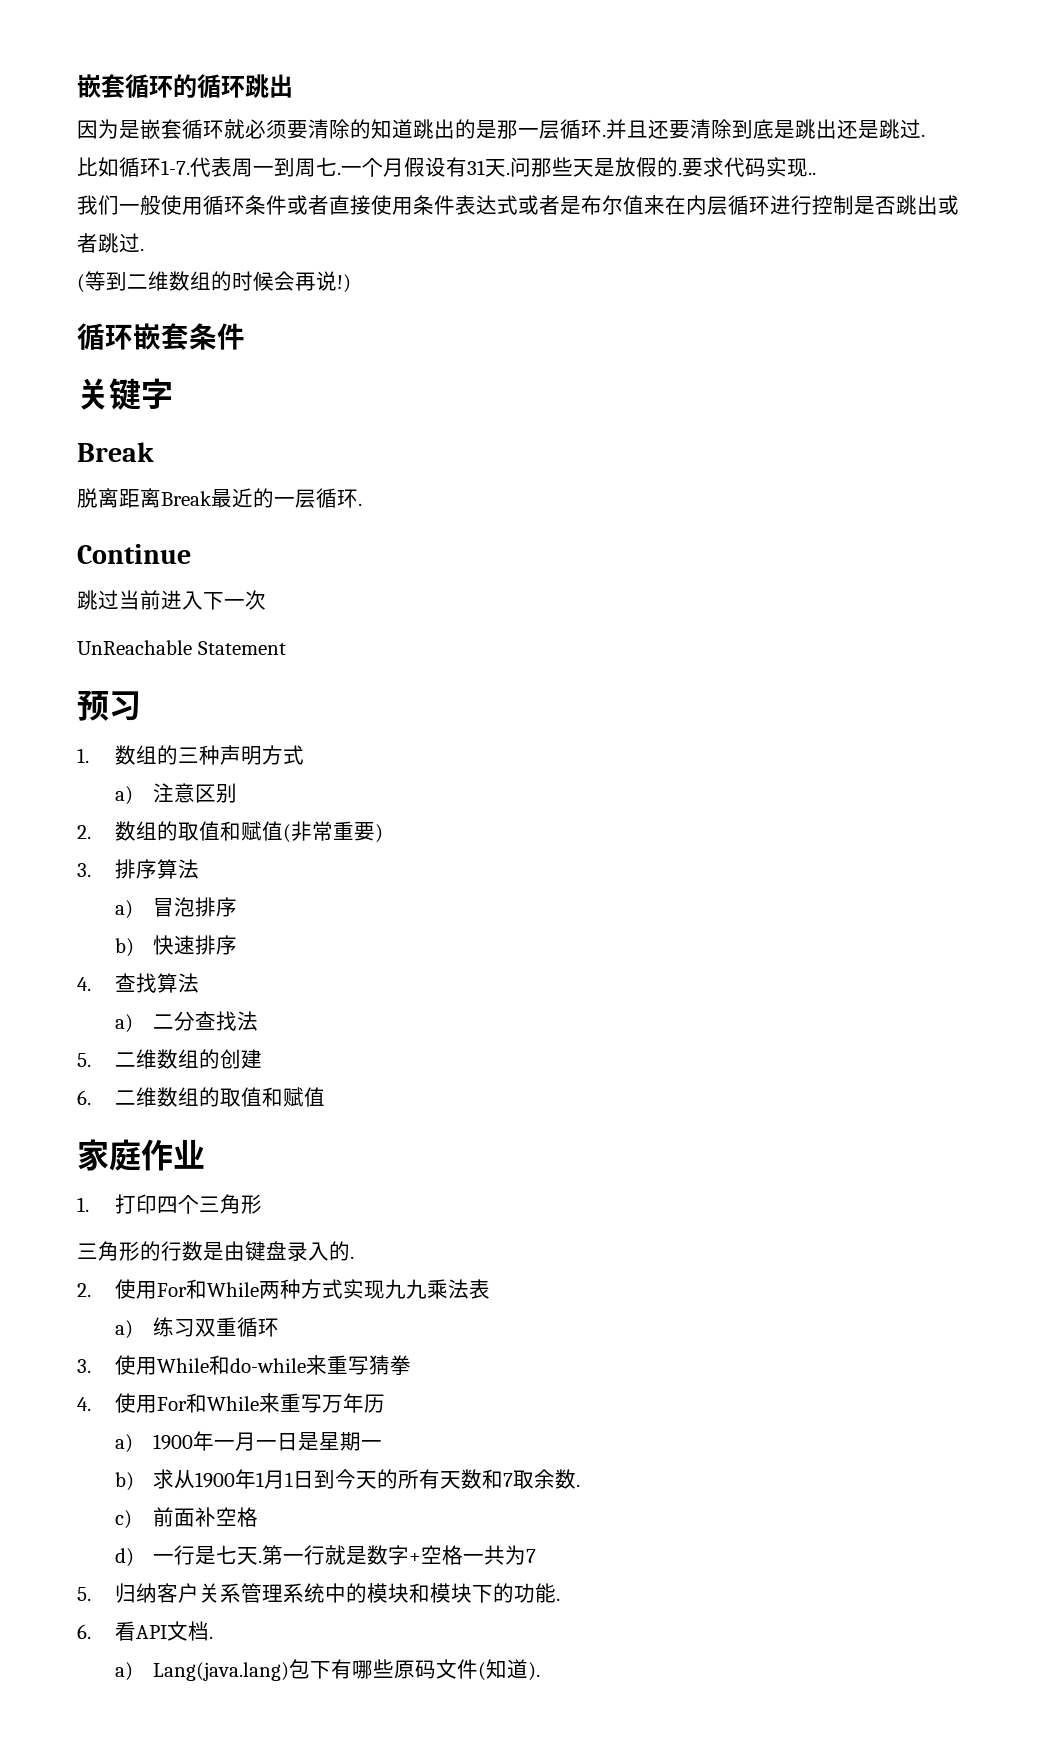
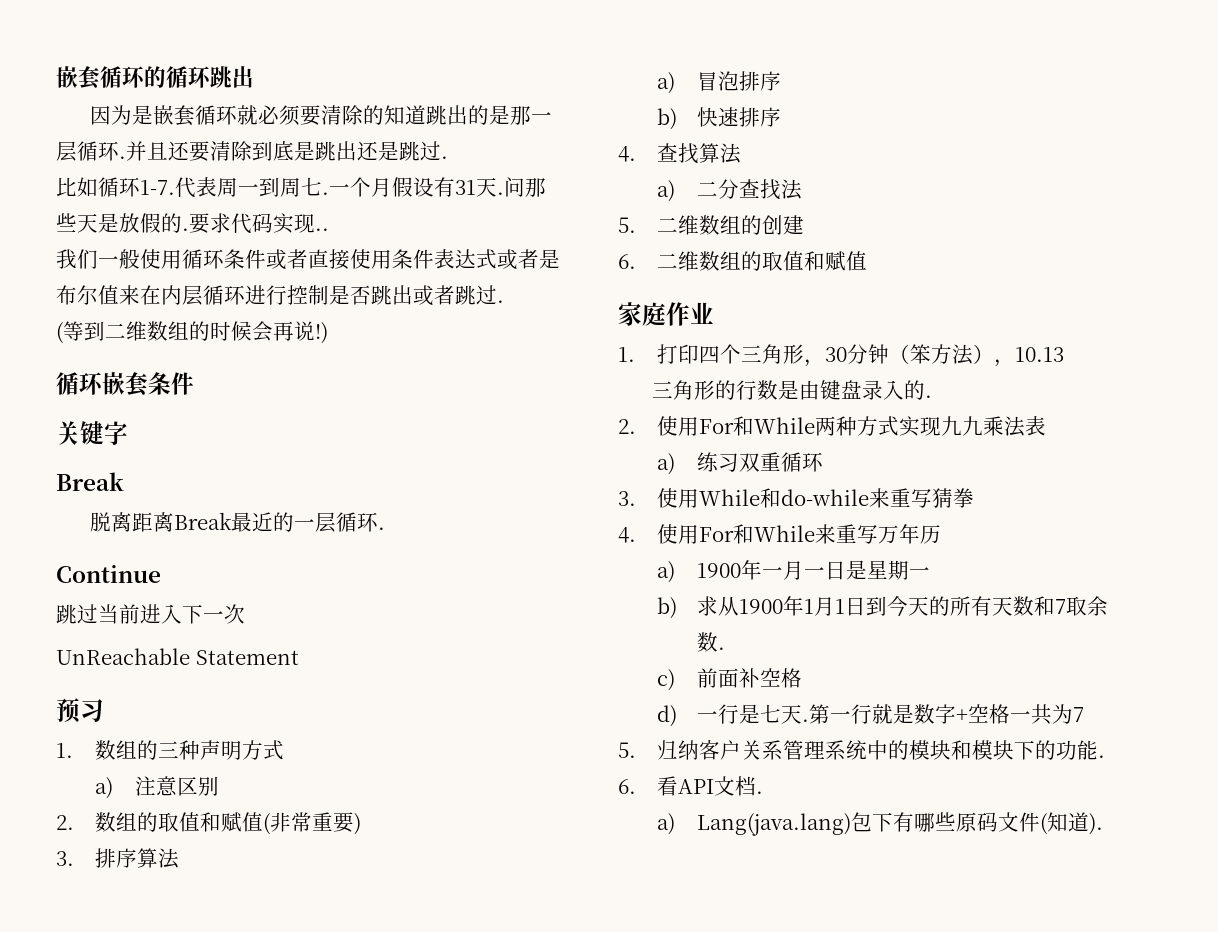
(263, 1204) none -> [804,344,1065,367] ，30分钟（笨方法），10.13

